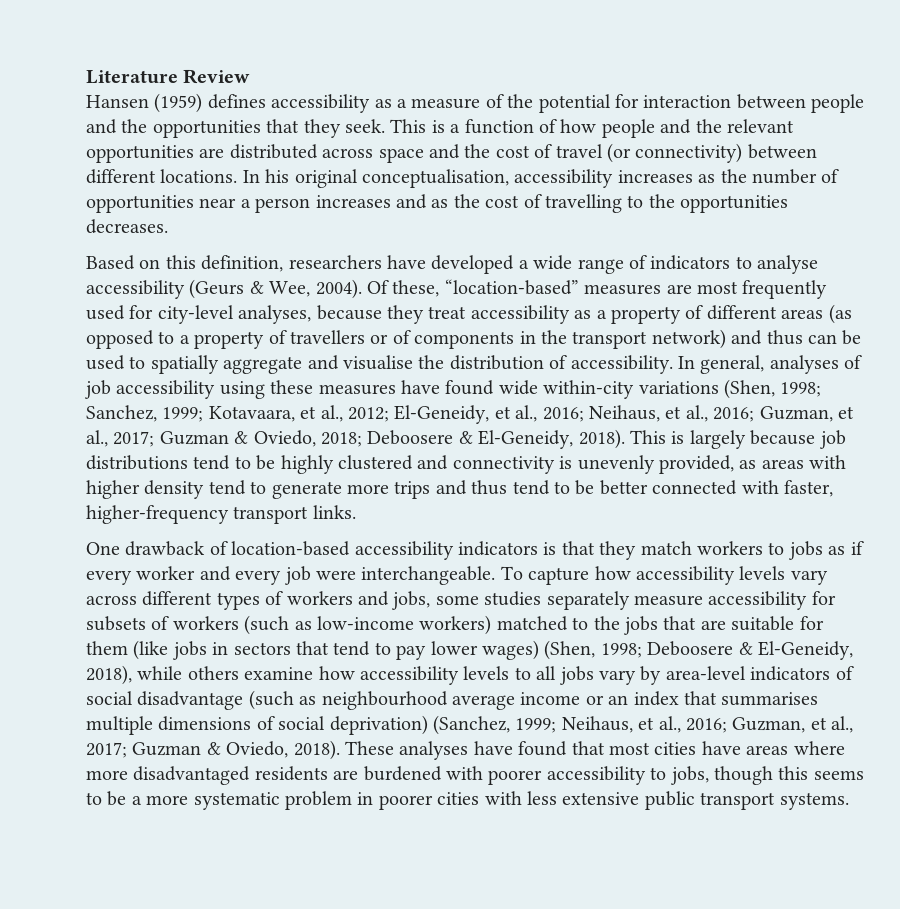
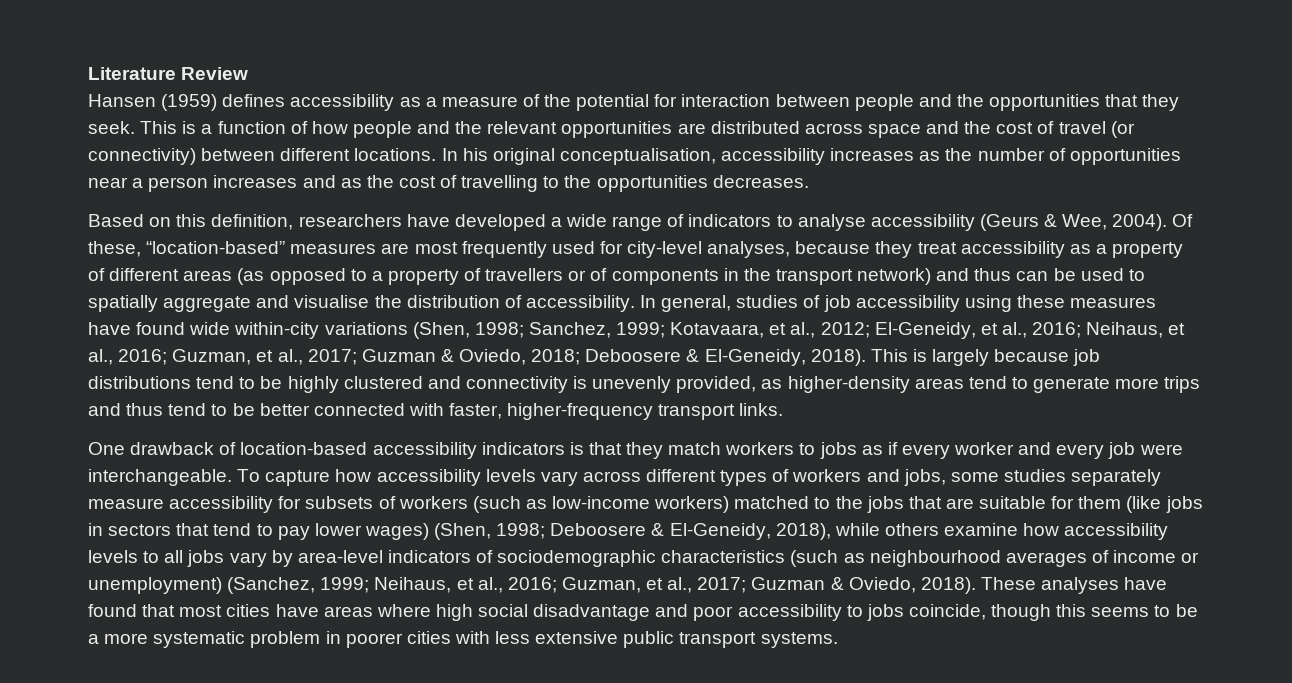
[769,355,839,374] analyses -> [736,295,799,308] studies
[761,455,847,469] [86,480,205,499] areas with higher density -> [787,376,964,393] higher-density areas
[86,691,244,710] social disadvantage -> [497,550,786,567] sociodemographic characteristics
[452,691,819,710] [86,715,428,735] average income or an index that summarises multiple dimensions of social deprivation) -> [1005,550,1200,567] [88,577,222,594] averages of income or unemployment)
[86,766,709,785] more disadvantaged residents are burdened with poorer accessibility to jobs, -> [435,604,986,621] high social disadvantage and poor accessibility to jobs coincide,

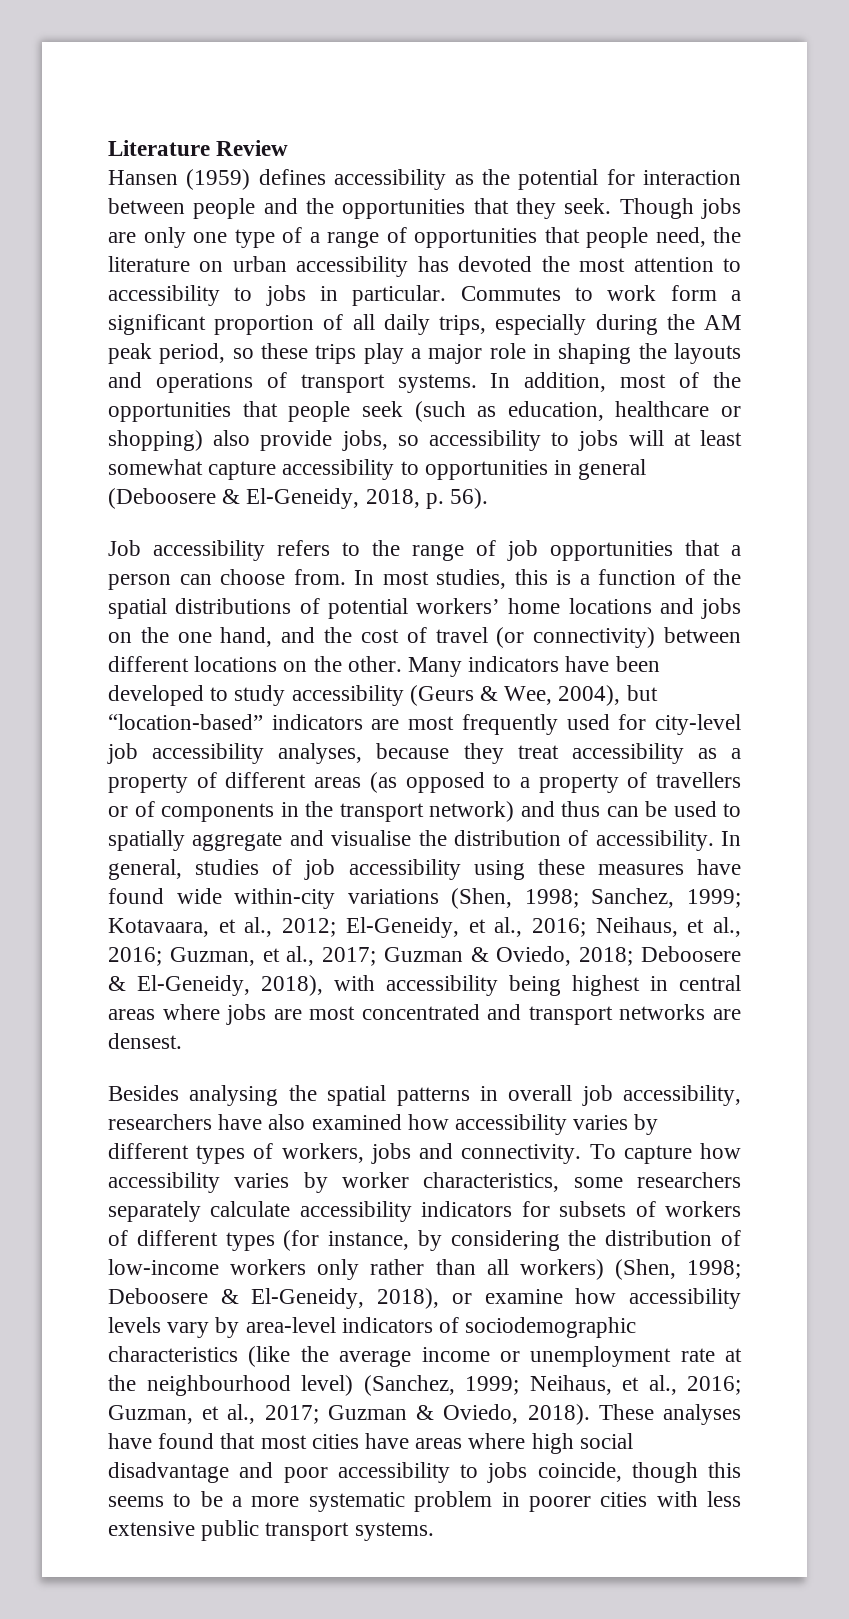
[425,94,540,107] a measure of -> (474, 179) none
[140,121,921,138] This is a function of how people and the relevant opportunities are distributed across space -> [619,198,741,219] [108,227,741,248] [108,256,742,277] [108,285,741,306] [108,314,741,335] [108,343,741,364] [108,372,742,393] [108,401,741,422] [108,430,742,451] [108,459,647,480] [108,488,489,509] [108,540,741,561] [108,569,741,590] [108,598,741,619] [108,627,273,647] Though jobs are only one type of a range of opportunities that people need, the literature on urban accessibility has devoted the most attention to accessibility to jobs in particular. Commutes to work form a significant proportion of all daily trips, especially during the AM peak period, so these trips play a major role in shaping the layouts and operations of transport systems. In addition, most of the opportunities that people seek (such as education, healthcare or shopping) also provide jobs, so accessibility to jobs will at least somewhat capture accessibility to opportunities in general (Deboosere & El-Geneidy, 2018, p. 56). // Job accessibility refers to the range of job opportunities that a person can choose from. In most studies, this is a function of the spatial distributions of potential workers’ home locations and jobs on the one hand,
[354,148,1181,165] [88,175,809,192] [88,214,1194,231] [88,241,377,257] locations. In his original conceptualisation, accessibility increases as the number of opportunities near a person increases and as the cost of travelling to the opportunities decreases. // Based on this definition, researchers have developed a wide range of indicators to analyse accessibility (Geurs & Wee, 2004). Of these, “location-based” measures -> [194,656,660,677] [108,685,658,706] [108,714,363,730] locations on the other. Many indicators have been developed to study accessibility (Geurs & Wee, 2004), but “location-based” indicators
(703, 249) none -> [107,743,265,764] job accessibility
[810,349,1101,366] [88,376,1201,393] [88,403,784,420] [88,442,1183,459] [88,469,1162,486] [88,496,1203,513] [88,523,429,540] 2018). This is largely because job distributions tend to be highly clustered and connectivity is unevenly provided, as higher-density areas tend to generate more trips and thus tend to be better connected with faster, higher-frequency transport links. // One drawback of location-based accessibility indicators is that they match workers to jobs as if every worker and every job were interchangeable. To capture how accessibility levels vary across different types of workers and jobs, some studies separately measure accessibility for subsets of workers (such as low-income workers) matched to the jobs that are suitable for them (like jobs in sectors that tend to pay lower wages) -> [261,975,741,996] [108,1004,741,1025] [108,1033,182,1049] [108,1085,741,1106] [108,1114,659,1135] [108,1143,741,1164] [108,1172,741,1193] [108,1201,742,1222] [108,1230,741,1251] [108,1259,604,1280] 2018), with accessibility being highest in central areas where jobs are most concentrated and transport networks are densest. // Besides analysing the spatial patterns in overall job accessibility, researchers have also examined how accessibility varies by different types of workers, jobs and connectivity. To capture how accessibility varies by worker characteristics, some researchers separately calculate accessibility indicators for subsets of workers of different types (for instance, by considering the distribution of low-income workers only rather than all workers)
[834,523,939,536] while others -> [451,1293,472,1304] or
[143,550,225,567] to all jobs -> (161, 1325) none
[790,550,1200,567] [88,577,222,594] (such as neighbourhood averages of income or unemployment) -> [248,1346,742,1367] [108,1375,353,1396] (like the average income or unemployment rate at the neighbourhood level)

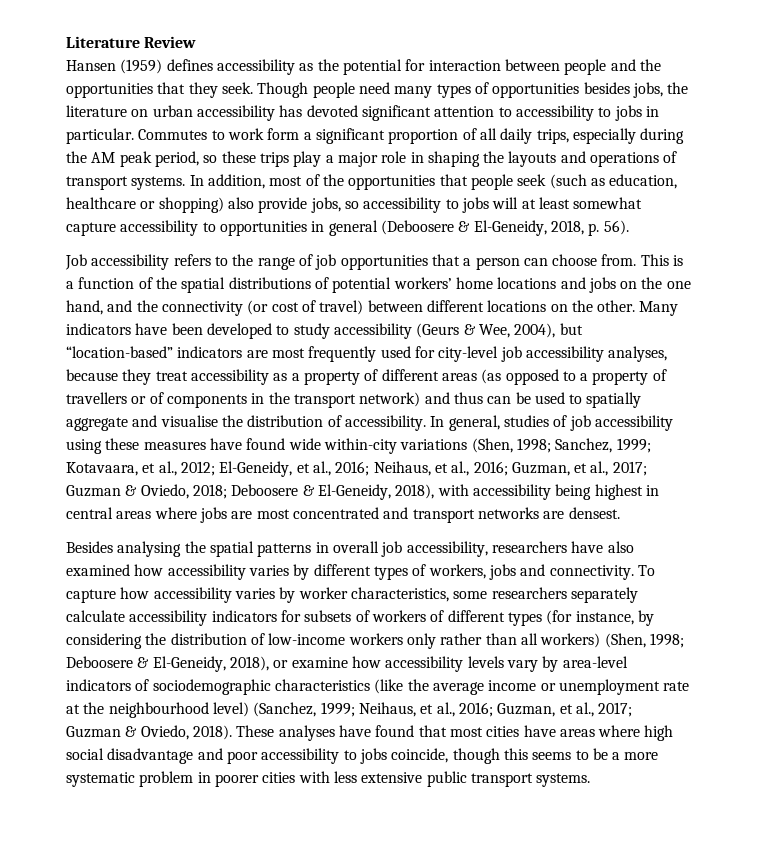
[701,198,741,219] [108,227,706,248] jobs are only one type of a range of opportunities that people need, -> [312,82,663,98] people need many types of opportunities besides jobs,
[541,256,626,272] the most -> [361,105,431,121] significant
[354,569,548,589] In most studies, this -> [640,254,669,266] This
[360,627,656,648] cost of travel (or connectivity) -> [161,300,364,316] connectivity (or cost of travel)

